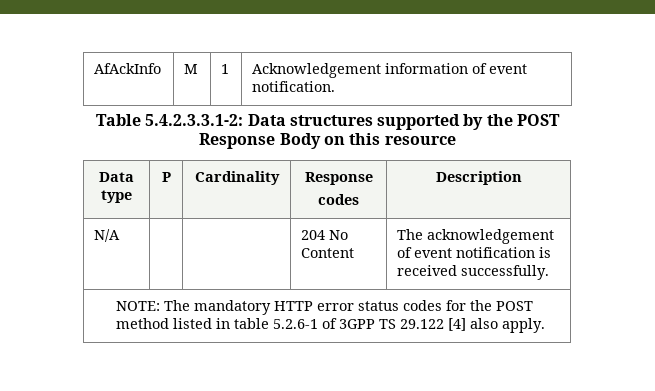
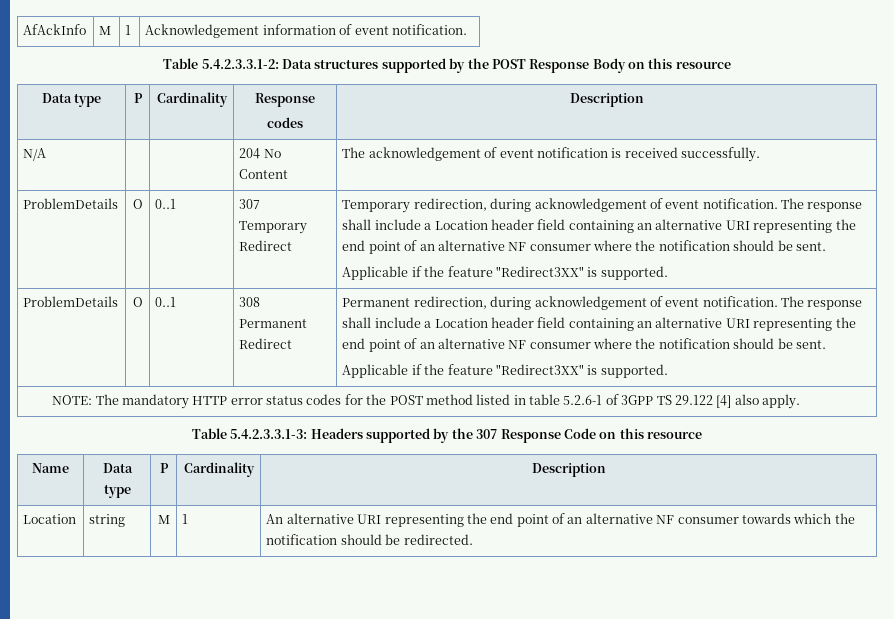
(550, 272) none -> [23,198,119,209] [132,199,143,209] [155,199,177,209] [239,199,261,209] [239,221,308,234] [239,240,293,251] [342,198,863,213] [342,219,856,233] [342,240,826,254] [342,266,668,280] [23,296,119,307] [132,297,143,307] [155,297,177,307] [239,297,261,307] [239,319,308,328] [239,338,293,349] [342,296,863,310] [342,317,856,331] [342,338,826,352] [342,364,668,378] // ProblemDetails | O | 0..1 | 307 Temporary Redirect | Temporary redirection, during acknowledgement of event notification. The response shall include a Location header field containing an alternative URI representing the end point of an alternative NF consumer where the notification should be sent. // Applicable if the feature "Redirect3XX" is supported. // ProblemDetails | O | 0..1 | 308 Permanent Redirect | Permanent redirection, during acknowledgement of event notification. The response shall include a Location header field containing an alternative URI representing the end point of an alternative NF consumer where the notification should be sent. // Applicable if the feature "Redirect3XX" is supported.
(545, 325) none -> [191,428,703,443] [32,463,69,473] [102,463,133,473] [103,485,131,498] [159,463,169,473] [183,462,255,477] [531,463,606,477] [23,514,77,524] [89,514,126,527] [157,515,170,524] [182,514,189,524] [266,513,855,527] [266,534,473,545] // Table 5.4.2.3.3.1-3: Headers supported by the 307 Response Code on this resource // Name | Data type | P | Cardinality | Description // Location | string | M | 1 | An alternative URI representing the end point of an alternative NF consumer towards which the notification should be redirected.

